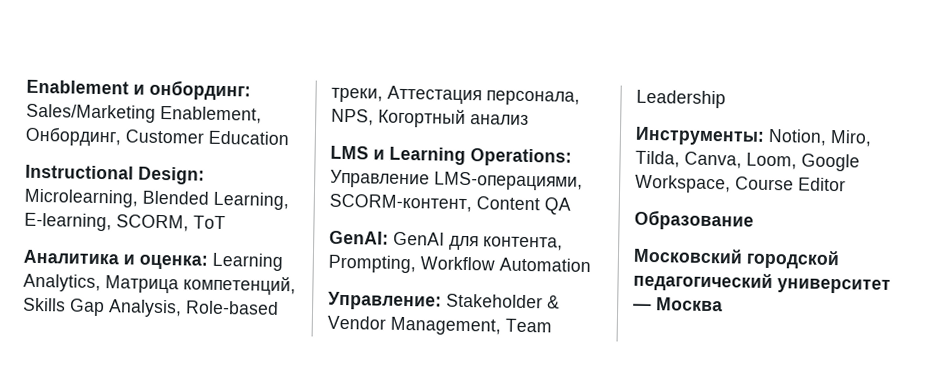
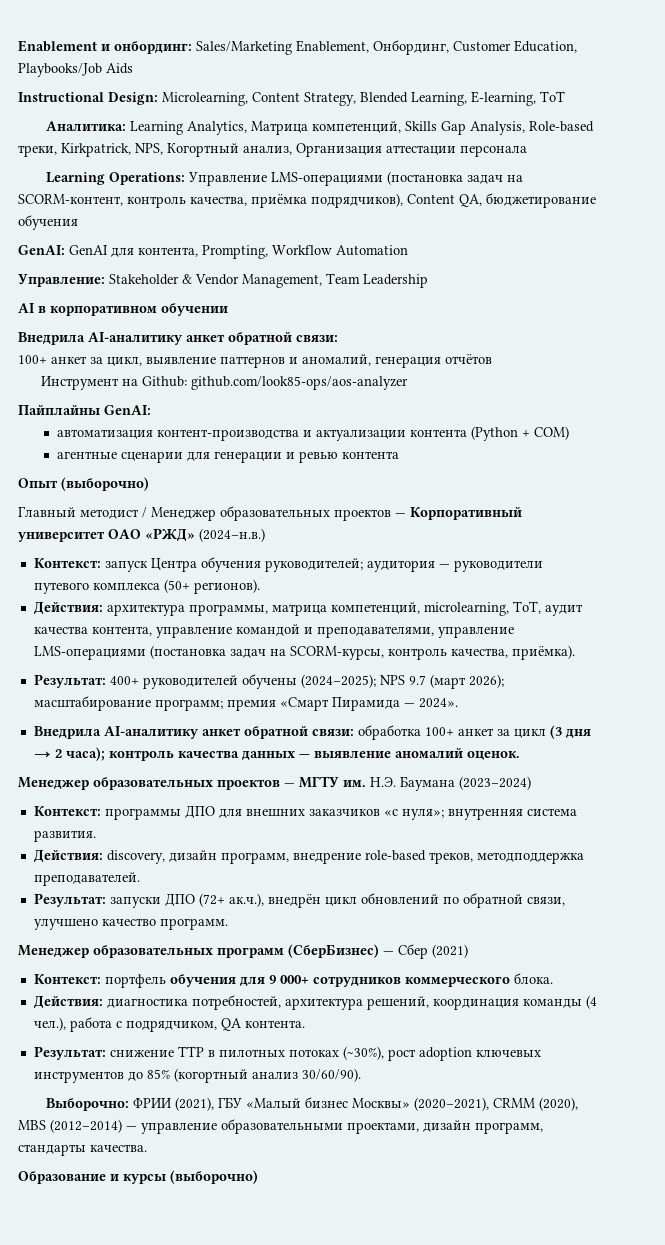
[208,130,289,146] Education -> [514,40,577,53] [18,63,133,77] Education, Playbooks/Job Aids
(138, 198) none -> [252,92,356,106] Content Strategy,
[116,214,189,232] SCORM, -> (536, 98) none
[23,249,208,270] Аналитика и оценка: -> [45,121,126,131] Аналитика:
[387,85,580,106] [331,108,529,128] [330,145,572,167] [330,169,583,191] [329,193,571,215] Аттестация персонала, NPS, Когортный анализ // LMS и Learning Operations: Управление LMS-операциями, SCORM-контент, Content QA -> [61,143,527,157] [45,171,523,186] [18,193,596,208] [18,215,78,230] Kirkpatrick, NPS, Когортный анализ, Организация аттестации персонала // Learning Operations: Управление LMS-операциями (постановка задач на SCORM-контент, контроль качества, приёмка подрядчиков), Content QA, бюджетирование обучения
[635,126,872,147] [635,150,860,172] [635,174,846,194] [634,209,754,231] [633,247,840,270] [633,271,891,294] [633,297,723,312] Инструменты: Notion, Miro, Tilda, Canva, Loom, Google Workspace, Course Editor // Образование // Московский городской педагогический университет — Москва -> [18,303,228,316] [18,331,338,345] [18,354,492,368] [40,376,408,390] [18,404,151,415] [56,426,569,441] [56,451,399,463] [18,477,149,491] [18,506,522,521] [18,528,265,542] [33,557,543,572] [33,579,260,594] [33,601,583,616] [33,624,514,638] [33,645,575,660] [33,674,504,689] [33,696,458,711] [33,725,591,740] [33,747,520,761] [18,776,531,791] [33,805,577,820] [33,830,96,842] [33,849,584,864] [33,872,140,886] [33,893,565,908] [33,918,228,930] [18,944,468,959] [33,973,553,988] [33,995,597,1010] [33,1017,305,1032] [33,1046,541,1061] [33,1068,361,1083] [45,1097,578,1111] [18,1119,543,1134] [18,1144,147,1156] [18,1170,258,1184] AI в корпоративном обучении // Внедрила AI-аналитику анкет обратной связи: // 100+ анкет за цикл, выявление паттернов и аномалий, генерация отчётов // Инструмент на Github: github.com/look85-ops/aos-analyzer // Пайплайны GenAI: // автоматизация контент-производства и актуализации контента (Python + COM) // агентные сценарии для генерации и ревью контента // Опыт (выборочно) // Главный методист / Менеджер образовательных проектов — Корпоративный университет ОАО «РЖД» (2024–н.в.) // Контекст: запуск Центра обучения руководителей; аудитория — руководители путевого комплекса (50+ регионов). // Действия: архитектура программы, матрица компетенций, microlearning, ToT, аудит качества контента, управление командой и преподавателями, управление LMS-операциями (постановка задач на SCORM-курсы, контроль качества, приёмка). // Результат: 400+ руководителей обучены (2024–2025); NPS 9.7 (март 2026); масштабирование программ; премия «Смарт Пирамида — 2024». // Внедрила AI-аналитику анкет обратной связи: обработка 100+ анкет за цикл (3 дня → 2 часа); контроль качества данных — выявление аномалий оценок. // Менеджер образовательных проектов — МГТУ им. Н.Э. Баумана (2023–2024) // Контекст: программы ДПО для внешних заказчиков «с нуля»; внутренняя система развития. // Действия: discovery, дизайн программ, внедрение role‑based треков, методподдержка преподавателей. // Результат: запуски ДПО (72+ ак.ч.), внедрён цикл обновлений по обратной связи, улучшено качество программ. // Менеджер образовательных программ (СберБизнес) — Сбер (2021) // Контекст: портфель обучения для 9 000+ сотрудников коммерческого блока. // Действия: диагностика потребностей, архитектура решений, координация команды (4 чел.), работа с подрядчиком, QA контента. // Результат: снижение TTP в пилотных потоках (~30%), рост adoption ключевых инструментов до 85% (когортный анализ 30/60/90). // Выборочно: ФРИИ (2021), ГБУ «Малый бизнес Москвы» (2020–2021), CRMM (2020), MBS (2012–2014) — управление образовательными проектами, дизайн программ, стандарты качества. // Образование и курсы (выборочно)

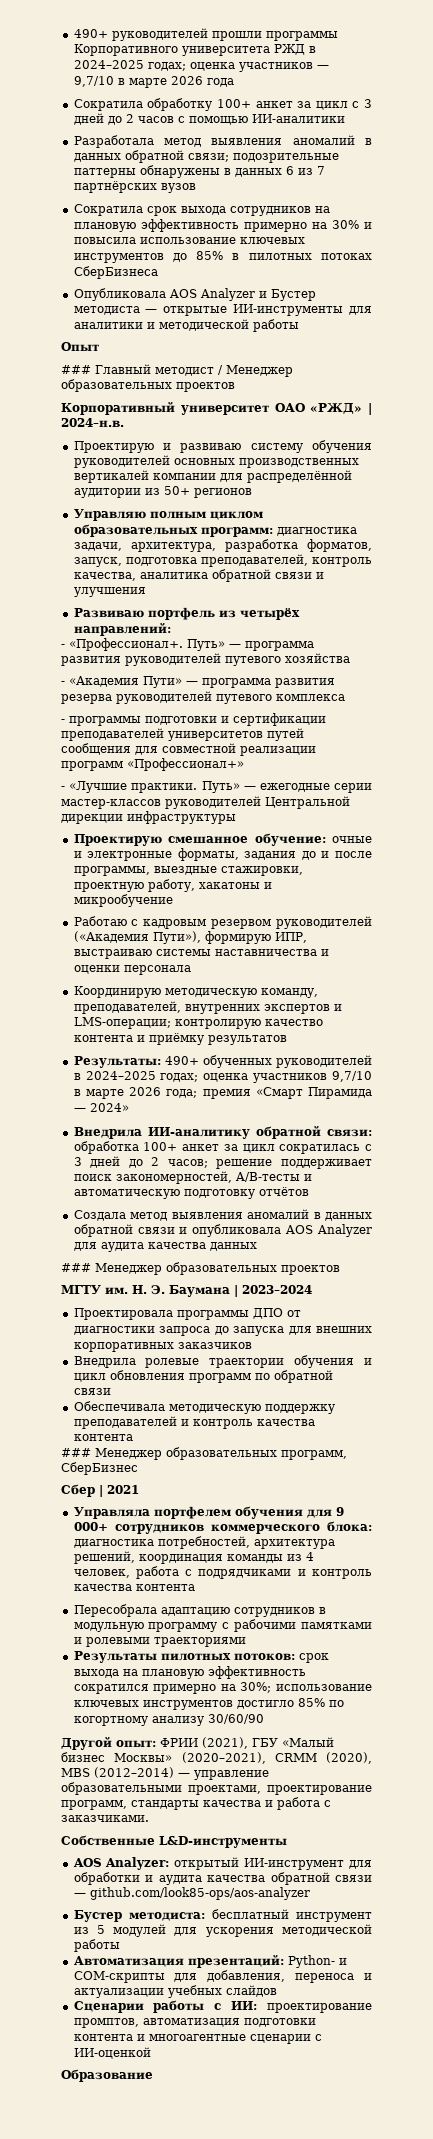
[18,40,577,55] [18,63,133,77] [18,91,565,106] [45,121,594,135] [18,143,527,157] [45,171,523,186] [18,193,596,208] [18,215,78,230] [18,245,408,259] [18,273,428,288] [18,303,228,316] [18,331,338,345] [18,354,492,368] [40,376,408,390] [18,404,151,415] [56,426,569,441] [56,451,399,463] Enablement и онбординг: Sales/Marketing Enablement, Онбординг, Customer Education, Playbooks/Job Aids // Instructional Design: Microlearning, Content Strategy, Blended Learning, E-learning, ToT // Аналитика: Learning Analytics, Матрица компетенций, Skills Gap Analysis, Role-based треки, Kirkpatrick, NPS, Когортный анализ, Организация аттестации персонала // Learning Operations: Управление LMS-операциями (постановка задач на SCORM-контент, контроль качества, приёмка подрядчиков), Content QA, бюджетирование обучения // GenAI: GenAI для контента, Prompting, Workflow Automation // Управление: Stakeholder & Vendor Management, Team Leadership // AI в корпоративном обучении // Внедрила AI-аналитику анкет обратной связи: // 100+ анкет за цикл, выявление паттернов и аномалий, генерация отчётов // Инструмент на Github: github.com/look85-ops/aos-analyzer // Пайплайны GenAI: // автоматизация контент-производства и актуализации контента (Python + COM) // агентные сценарии для генерации и ревью контента -> [73,28,338,41] [73,44,316,56] [73,60,329,72] [73,76,234,88] [73,98,372,111] [73,113,345,125] [73,135,372,148] [73,150,339,163] [73,165,325,178] [73,181,196,193] [73,204,330,216] [73,219,372,232] [73,237,305,244] [73,251,373,263] [73,266,158,279] [73,288,316,301] [73,304,372,316] [73,319,299,332] 490+ руководителей прошли программы Корпоративного университета РЖД в 2024–2025 годах; оценка участников — 9,7/10 в марте 2026 года // Сократила обработку 100+ анкет за цикл с 3 дней до 2 часов с помощью ИИ-аналитики // Разработала метод выявления аномалий в данных обратной связи; подозрительные паттерны обнаружены в данных 6 из 7 партнёрских вузов // Сократила срок выхода сотрудников на плановую эффективность примерно на 30% и повысила использование ключевых инструментов до 85% в пилотных потоках СберБизнеса // Опубликовала AOS Analyzer и Бустер методиста — открытые ИИ-инструменты для аналитики и методической работы
[61,477,149,491] (выборочно) // -> [61,365,91,374] // ###
[395,513,406,517] — -> (235, 387) //
[199,528,265,542] [33,557,543,572] [33,579,260,594] [33,601,583,616] [33,624,514,638] [33,645,575,660] [33,674,504,689] [33,696,223,711] (2024–н.в.) // Контекст: запуск Центра обучения руководителей; аудитория — руководители путевого комплекса (50+ регионов). // Действия: архитектура программы, матрица компетенций, microlearning, ToT, аудит качества контента, управление командой и преподавателями, управление LMS-операциями (постановка задач на SCORM-курсы, контроль качества, приёмка). // Результат: 400+ руководителей обучены (2024–2025); NPS 9.7 (март 2026); масштабирование программ; -> [368,403,372,415] [61,418,124,427] [73,440,372,453] [73,455,359,468] [73,470,352,483] [73,486,252,498] [73,509,264,521] [73,524,357,537] [73,539,372,552] [73,554,372,567] [73,569,324,582] [73,587,146,597] [73,607,300,620] [73,622,171,636] [61,638,314,651] [61,653,350,666] [61,676,335,688] [61,691,345,704] [61,713,326,726] [61,728,304,741] [61,743,316,756] [61,758,244,771] [61,781,372,793] [61,796,350,809] [61,811,236,824] [73,833,373,846] [73,848,373,861] [73,866,303,876] [73,879,272,892] [73,894,173,907] [73,916,372,929] [73,931,307,944] [73,949,329,959] [73,965,191,975] [73,986,318,998] [73,1001,342,1014] [73,1017,323,1029] [73,1033,287,1045] [73,1055,372,1068] [73,1071,372,1083] [73,1087,198,1099] | 2024–н.в. // Проектирую и развиваю систему обучения руководителей основных производственных вертикалей компании для распределённой аудитории из 50+ регионов // Управляю полным циклом образовательных программ: диагностика задачи, архитектура, разработка форматов, запуск, подготовка преподавателей, контроль качества, аналитика обратной связи и улучшения // Развиваю портфель из четырёх направлений: // - «Профессионал+. Путь» — программа развития руководителей путевого хозяйства // - «Академия Пути» — программа развития резерва руководителей путевого комплекса // - программы подготовки и сертификации преподавателей университетов путей сообщения для совместной реализации программ «Профессионал+» // - «Лучшие практики. Путь» — ежегодные серии мастер-классов руководителей Центральной дирекции инфраструктуры // Проектирую смешанное обучение: очные и электронные форматы, задания до и после программы, выездные стажировки, проектную работу, хакатоны и микрообучение // Работаю с кадровым резервом руководителей («Академия Пути»), формирую ИПР, выстраиваю системы наставничества и оценки персонала // Координирую методическую команду, преподавателей, внутренних экспертов и LMS-операции; контролирую качество контента и приёмку результатов // Результаты: 490+ обученных руководителей в 2024–2025 годах; оценка участников 9,7/10 в марте 2026 года;
[418,698,458,708] [33,726,241,739] 2024». // Внедрила AI-аналитику анкет -> [89,1103,129,1112] [73,1127,250,1139] 2024» // Внедрила ИИ-аналитику
[549,725,591,739] [33,747,520,761] [18,777,295,790] (3 дня → 2 часа); контроль качества данных — выявление аномалий оценок. // Менеджер образовательных проектов — -> [279,1144,372,1154] [73,1156,372,1169] [73,1171,312,1184] [73,1187,309,1199] [73,1209,372,1221] [73,1224,372,1237] [73,1242,257,1252] [61,1262,340,1275] сократилась с 3 дней до 2 часов; решение поддерживает поиск закономерностей, A/B-тесты и автоматическую подготовку отчётов // Создала метод выявления аномалий в данных обратной связи и опубликовала AOS Analyzer для аудита качества данных // ### Менеджер образовательных проектов //
[370,776,531,791] [33,805,215,820] Н.Э. Баумана (2023–2024) // Контекст: программы ДПО -> [132,1285,312,1297] [73,1308,301,1320] [73,1326,285,1336] Н. Э. Баумана | 2023–2024 // Проектировала программы ДПО от диагностики запроса до запуска
(305, 813) none -> [73,1342,174,1352] корпоративных
[383,808,577,820] [33,830,96,842] [33,849,584,864] [33,872,140,886] [33,893,565,908] [33,918,228,930] [18,944,468,959] [33,974,166,988] «с нуля»; внутренняя система развития. // Действия: discovery, дизайн программ, внедрение role‑based треков, методподдержка преподавателей. // Результат: запуски ДПО (72+ ак.ч.), внедрён цикл обновлений по обратной связи, улучшено качество программ. // Менеджер образовательных программ (СберБизнес) — Сбер (2021) // Контекст: портфель -> [73,1355,372,1368] [73,1370,333,1383] [73,1388,111,1395] [73,1401,335,1414] [73,1416,315,1429] [73,1434,133,1441] [61,1447,347,1460] [61,1462,138,1475] [61,1484,139,1497] [73,1506,232,1519] // Внедрила ролевые траектории обучения и цикл обновления программ по обратной связи // Обеспечивала методическую поддержку преподавателей и контроль качества контента // ### Менеджер образовательных программ, СберБизнес // Сбер | 2021 // Управляла портфелем
[513,973,553,984] [33,995,103,1009] блока. // Действия: -> [327,1521,372,1532] блока:
[585,995,597,1009] [33,1017,305,1032] [33,1046,541,1061] [33,1068,361,1083] [45,1098,129,1111] (4 чел.), работа с подрядчиком, QA контента. // Результат: снижение TTP в пилотных потоках (~30%), рост adoption ключевых инструментов до 85% (когортный анализ 30/60/90). // Выборочно: -> [286,1552,314,1561] [73,1566,373,1579] [73,1584,195,1591] [73,1604,326,1617] [73,1619,372,1632] [73,1637,246,1647] [73,1651,329,1663] [73,1666,306,1679] [73,1682,372,1694] [73,1698,344,1710] [73,1714,264,1726] [61,1736,156,1750] из 4 человек, работа с подрядчиками и контроль качества контента // Пересобрала адаптацию сотрудников в модульную программу с рабочими памятками и ролевыми траекториями // Результаты пилотных потоков: срок выхода на плановую эффективность сократился примерно на 30%; использование ключевых инструментов достигло 85% по когортному анализу 30/60/90 // Другой опыт:
[423,1120,471,1132] дизайн -> [267,1785,372,1795] проектирование
[90,1144,147,1152] [18,1170,258,1184] качества. // Образование и курсы (выборочно) -> [203,1797,331,1810] [61,1815,149,1822] [61,1835,287,1848] [72,1857,372,1870] [73,1872,372,1885] [73,1887,310,1900] [73,1909,372,1922] [73,1924,372,1937] [73,1939,120,1952] [73,1954,347,1968] [73,1970,372,1983] [73,1985,277,1998] [73,2000,372,2013] [73,2018,316,2028] [73,2034,322,2044] [73,2047,151,2059] [61,2069,153,2082] качества и работа с заказчиками. // Собственные L&D-инструменты // AOS Analyzer: открытый ИИ-инструмент для обработки и аудита качества обратной связи — github.com/look85-ops/aos-analyzer // Бустер методиста: бесплатный инструмент из 5 модулей для ускорения методической работы // Автоматизация презентаций: Python- и COM-скрипты для добавления, переноса и актуализации учебных слайдов // Сценарии работы с ИИ: проектирование промптов, автоматизация подготовки контента и многоагентные сценарии с ИИ-оценкой // Образование

